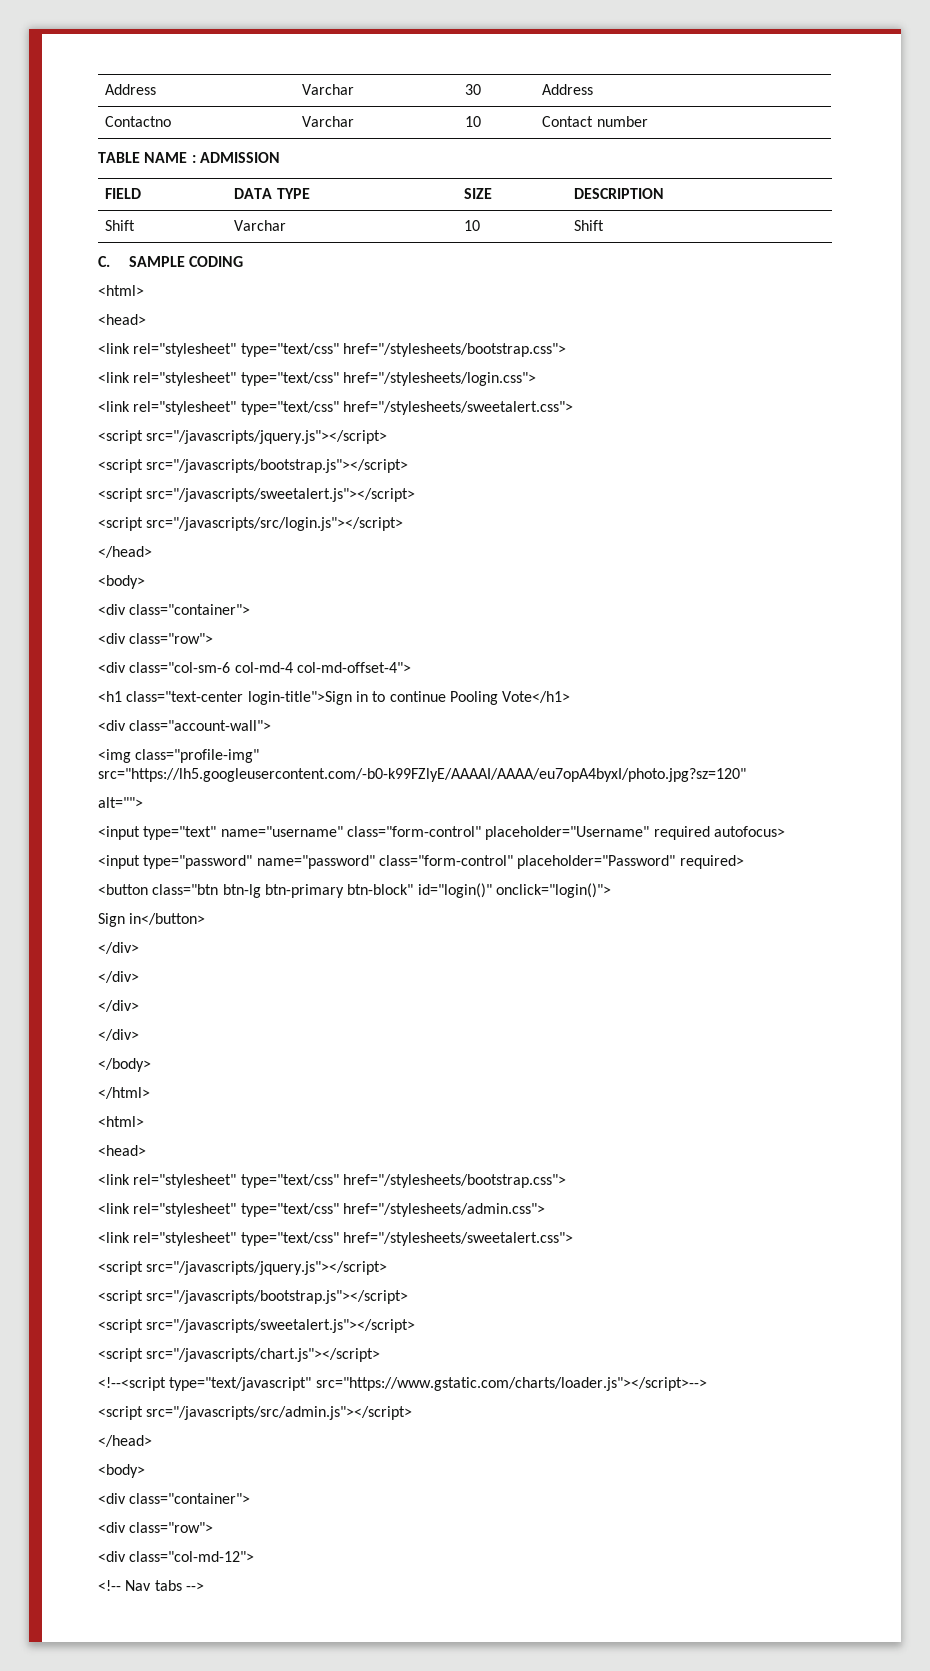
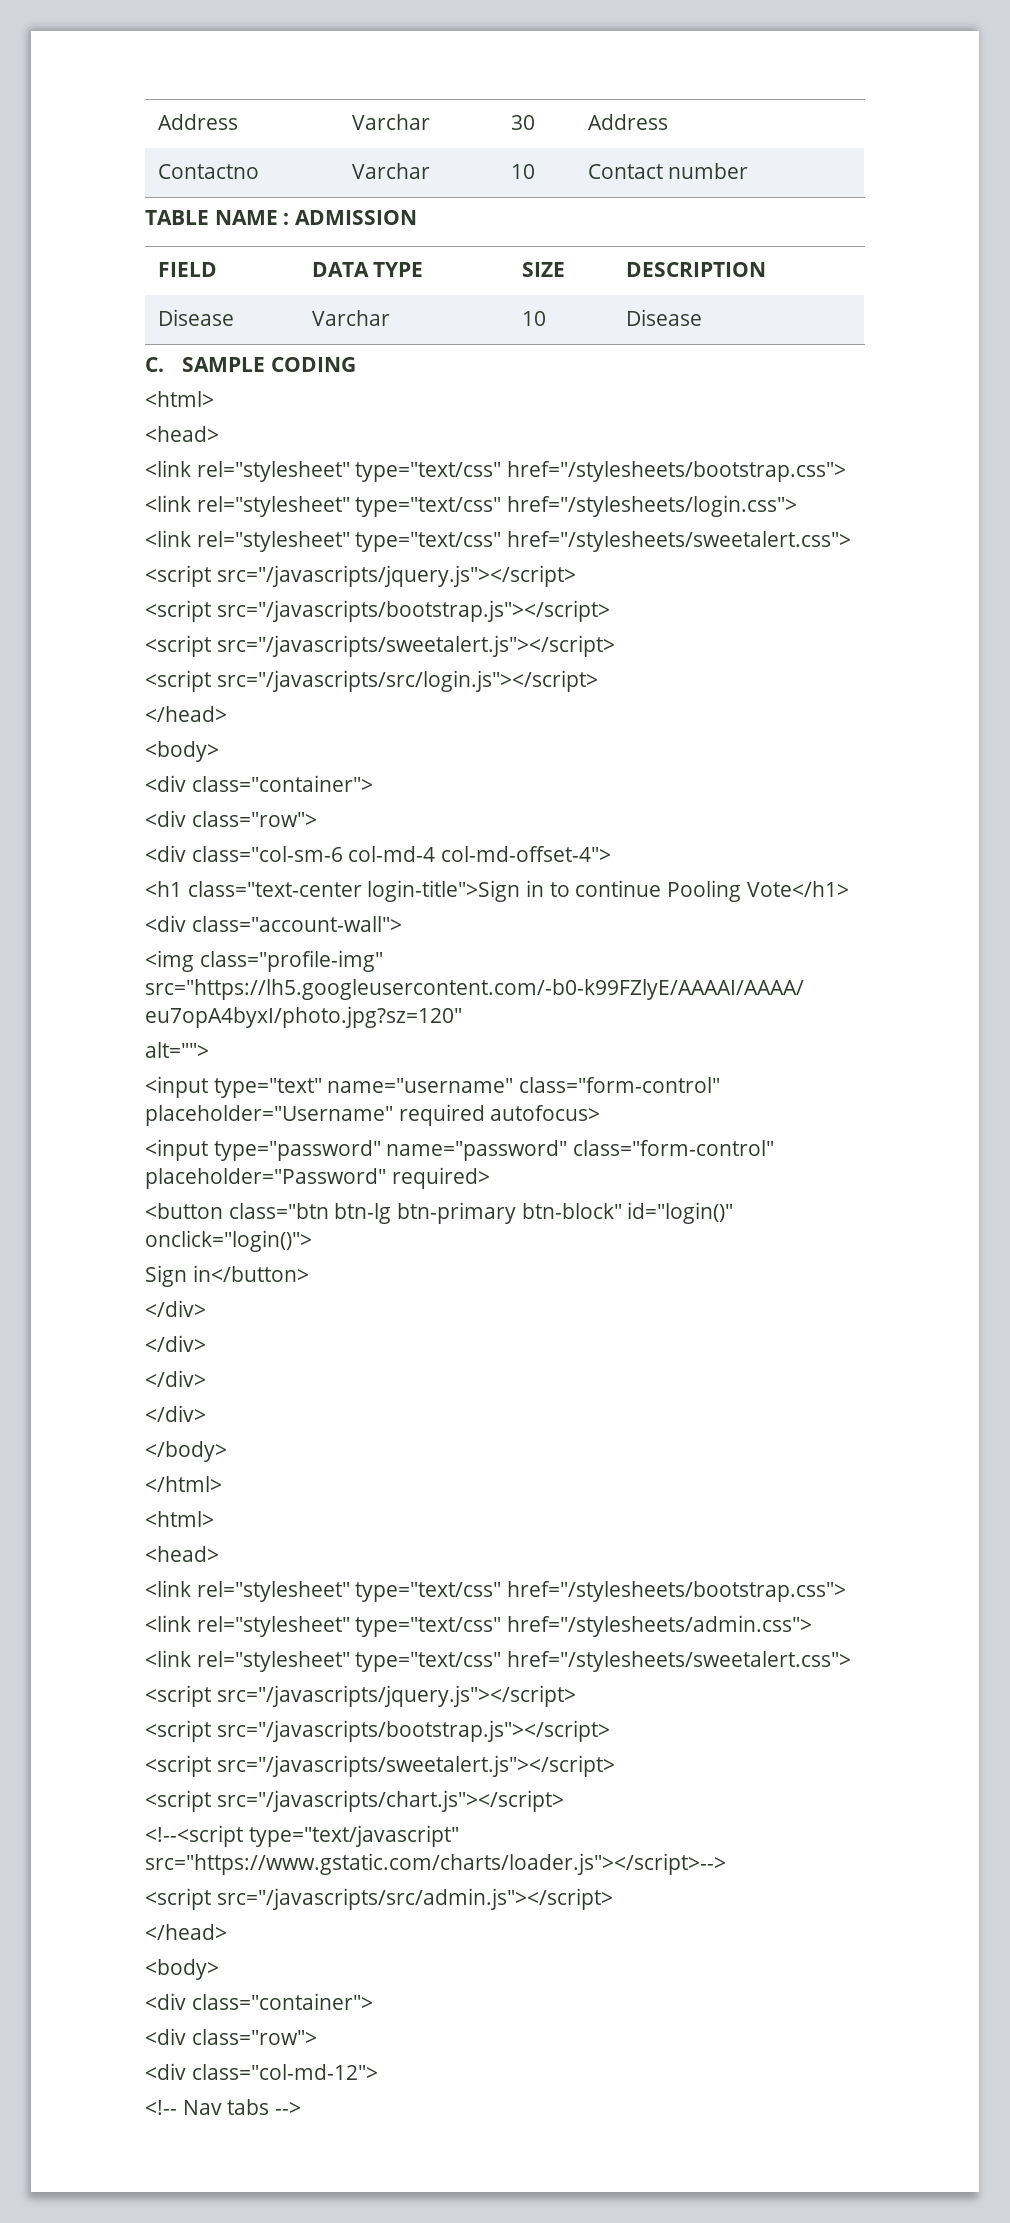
[105,220,136,231] [234,220,287,231] [464,220,481,231] [574,220,605,231] Shift | Varchar | 10 | Shift -> [157,309,234,326] [311,310,390,326] [521,311,546,326] [625,309,702,326] Disease | Varchar | 10 | Disease

